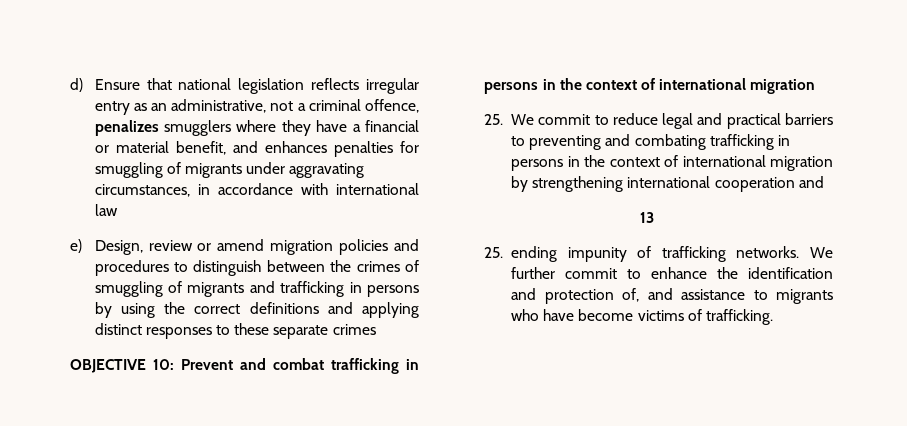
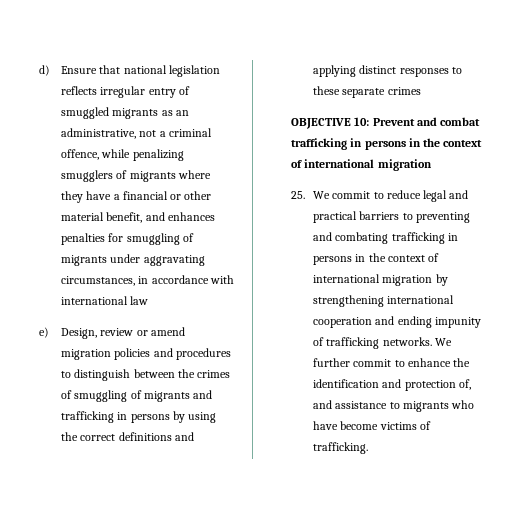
(130, 108) none -> [178,86,190,95] [61,107,159,119] of smuggled migrants
[94,120,232,136] penalizes smugglers -> [101,149,184,161] [61,170,176,182] while penalizing smugglers of migrants
(109, 149) none -> [184,191,212,200] other
[639,212,654,223] [484,247,504,258] // 13 // 25. -> (395, 320) none

